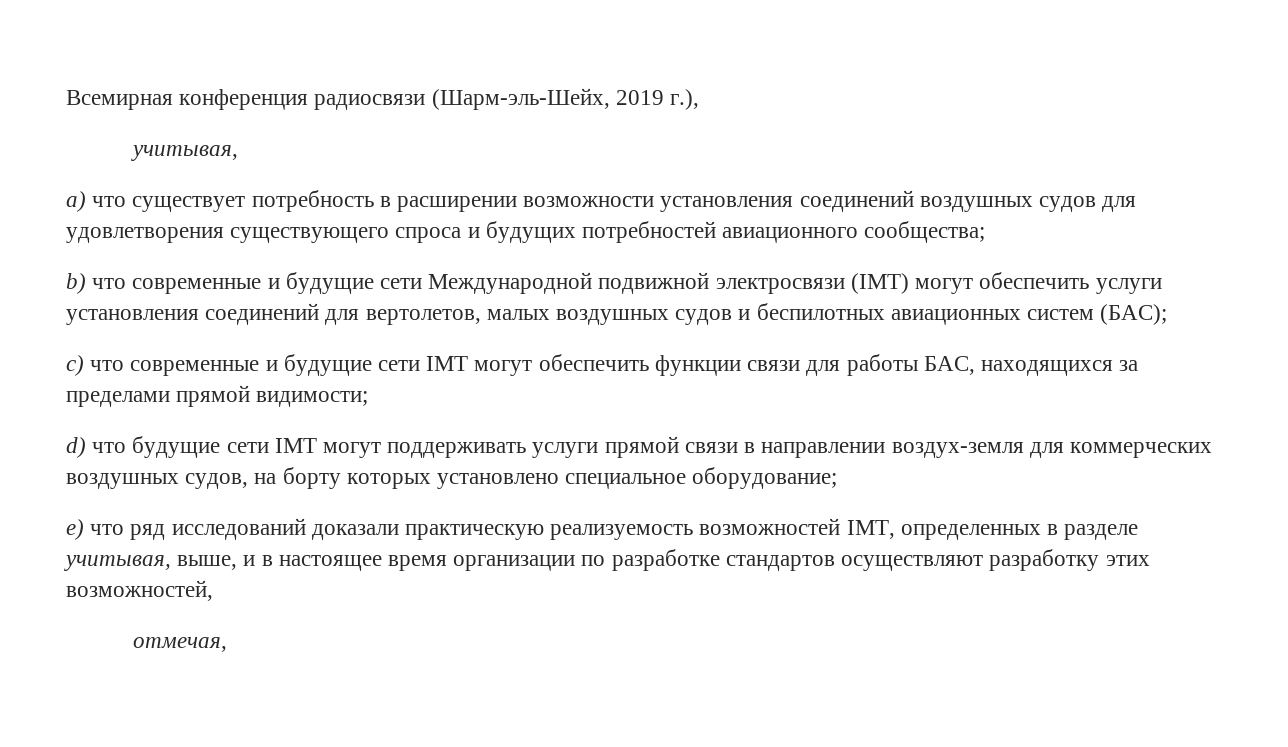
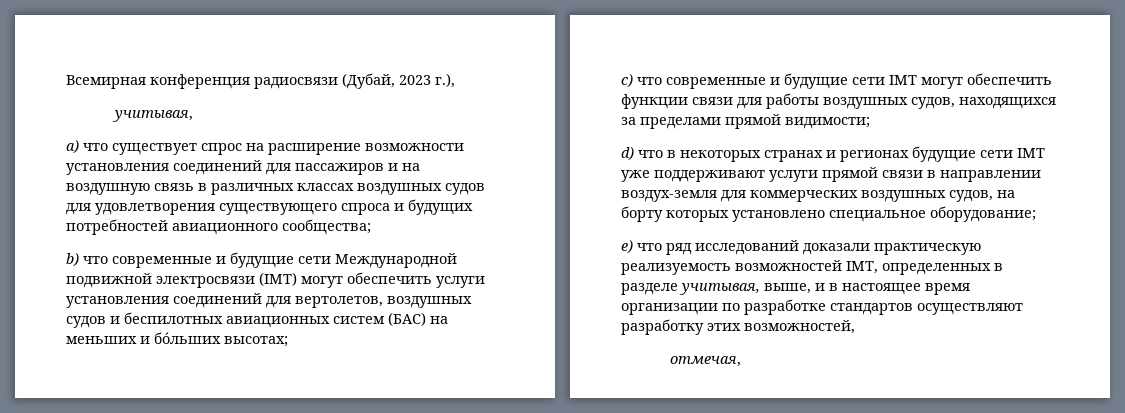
[431,88,664,110] (Шарм-эль-Шейх, 2019 -> [342,73,431,89] (Дубай, 2023
[251,190,914,212] потребность в расширении возможности установления соединений -> [201,143,464,155] [66,160,420,175] [66,183,354,195] спрос на расширение возможности установления соединений для пассажиров и на воздушную связь в различных классах
[486,309,550,320] малых -> (383, 302) none
[1100,304,1168,325] (БАС); -> [388,312,448,326] [66,332,288,347] (БАС) на меньших и бóльших высотах;
[923,356,975,375] БАС, -> [823,97,955,109] воздушных судов,
[132,436,527,458] будущие сети IMT могут поддерживать -> [667,146,1045,162] [621,170,765,182] в некоторых странах и регионах будущие сети IMT уже поддерживают

